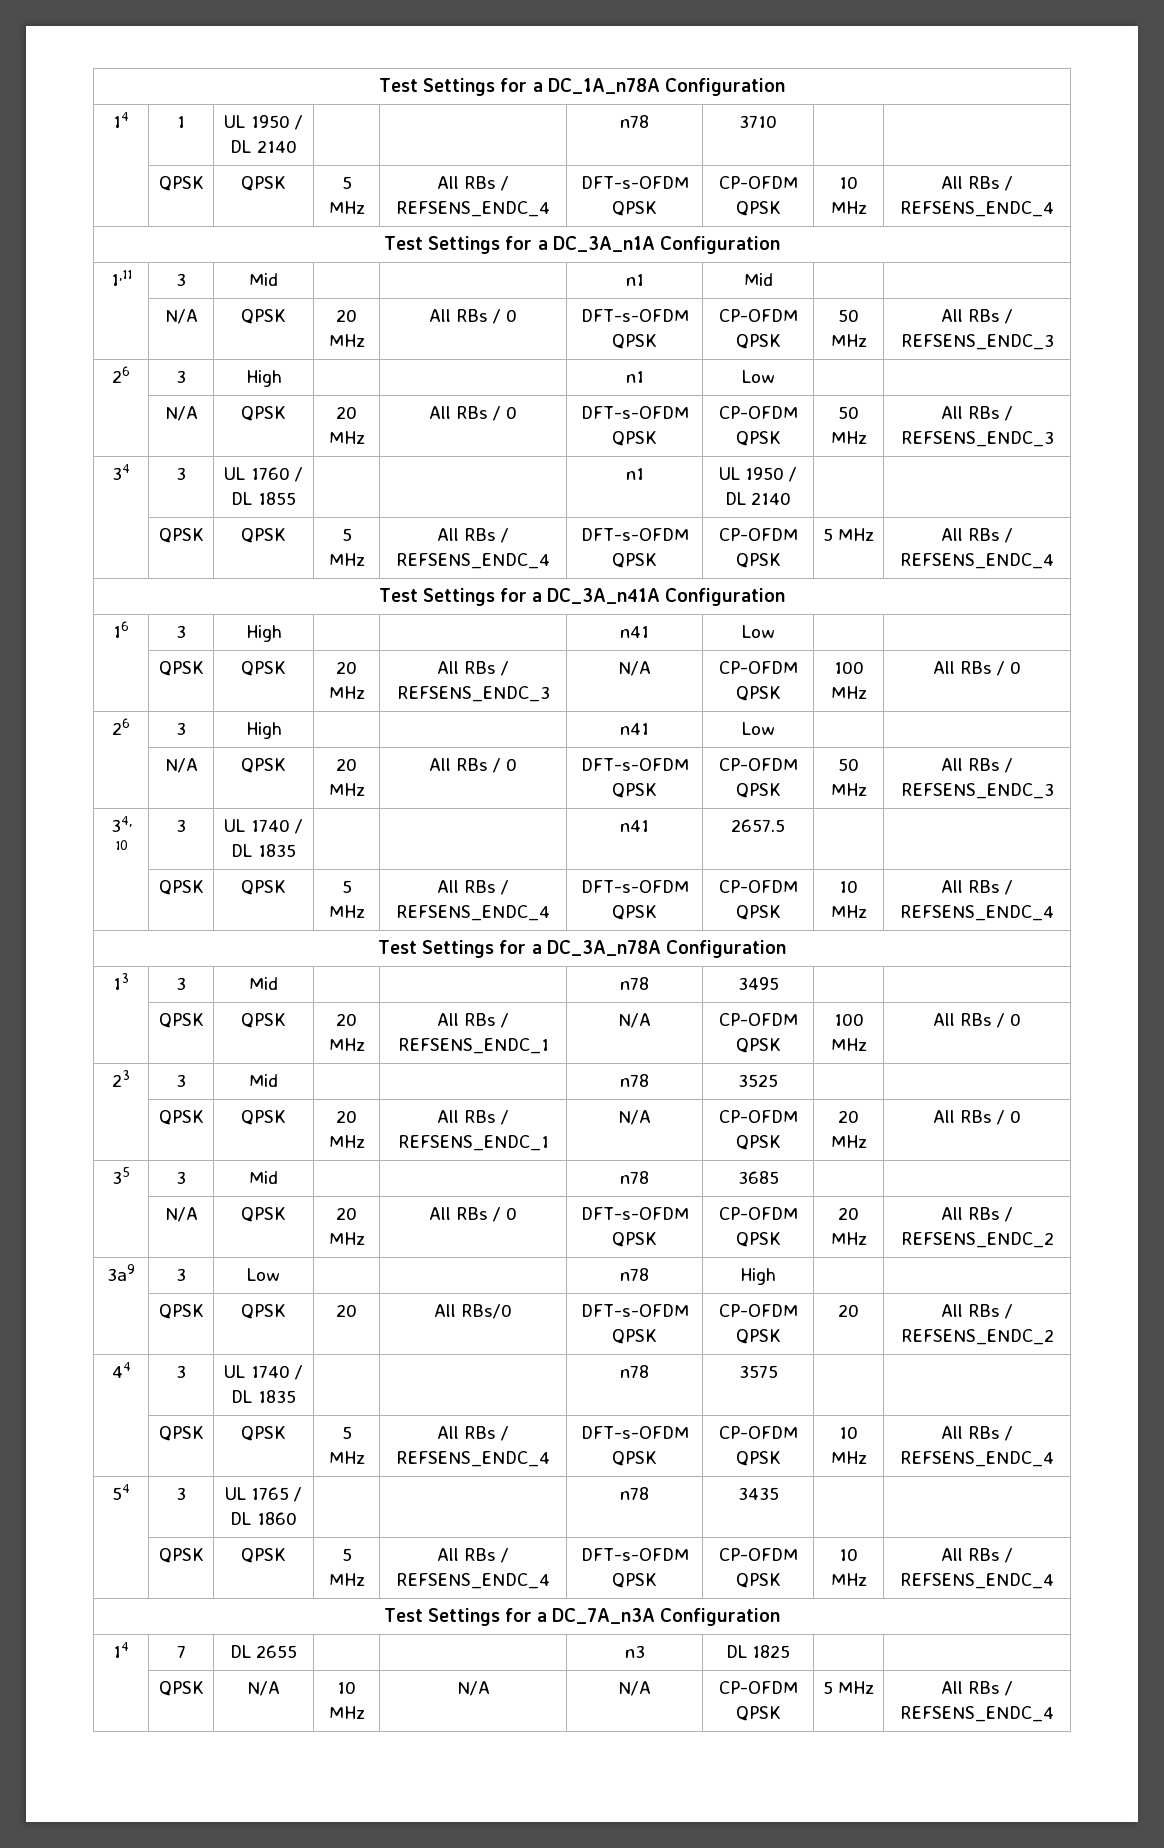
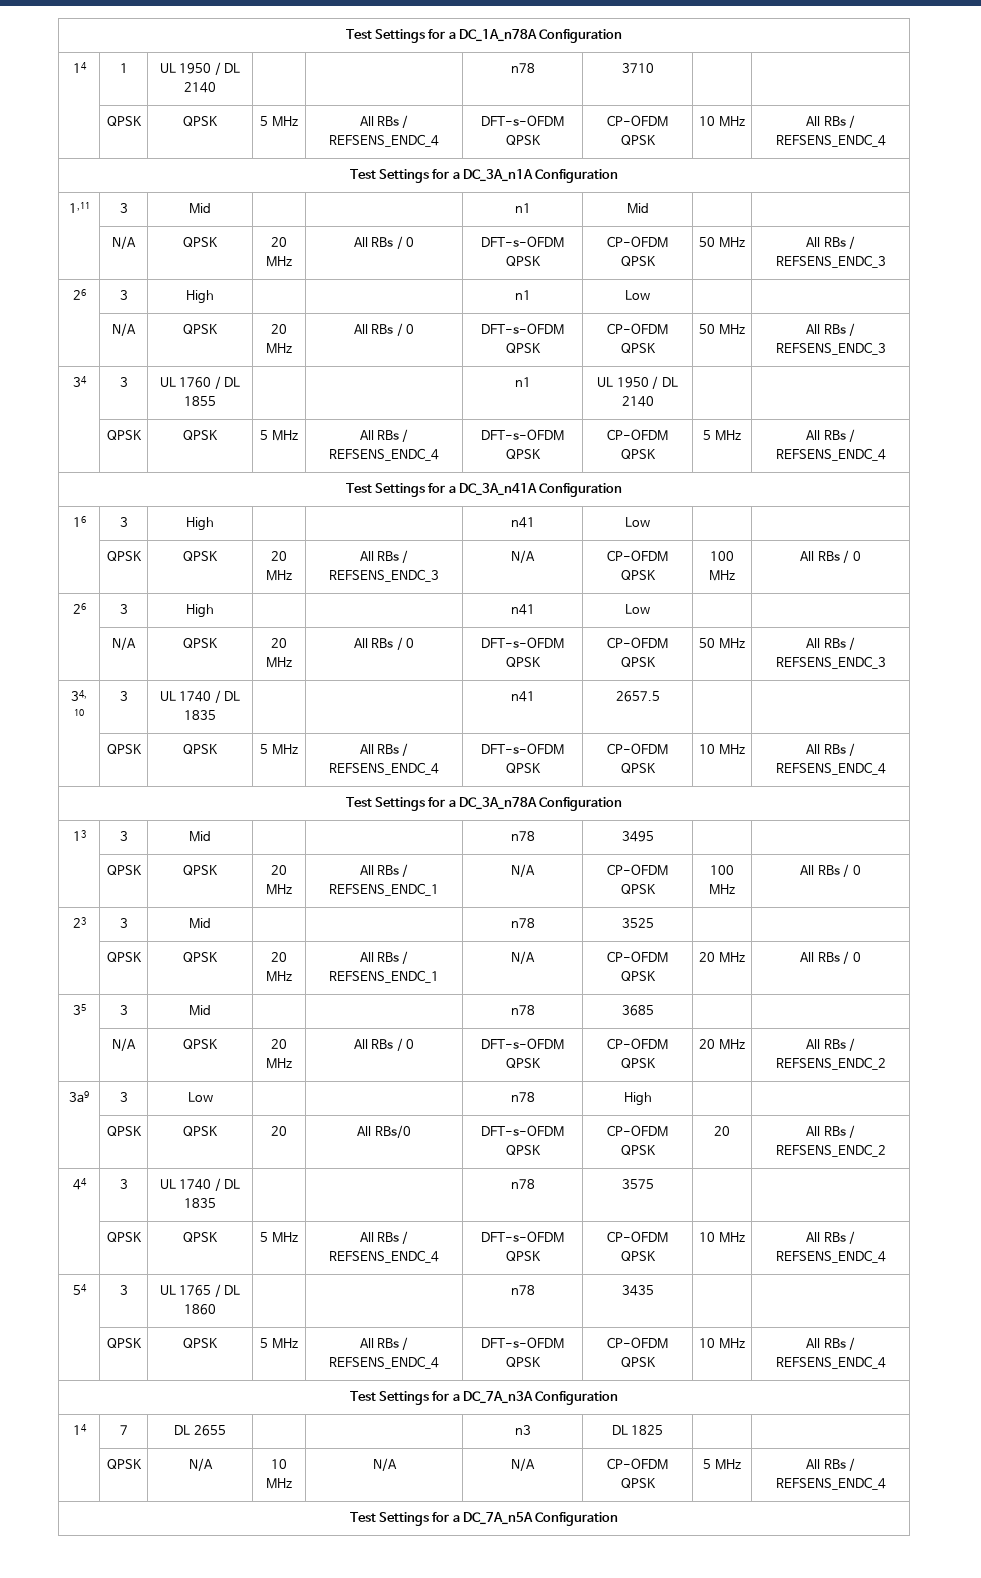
(1054, 1714) none -> [349,1512,619,1526] // Test Settings for a DC_7A_n5A Configuration

